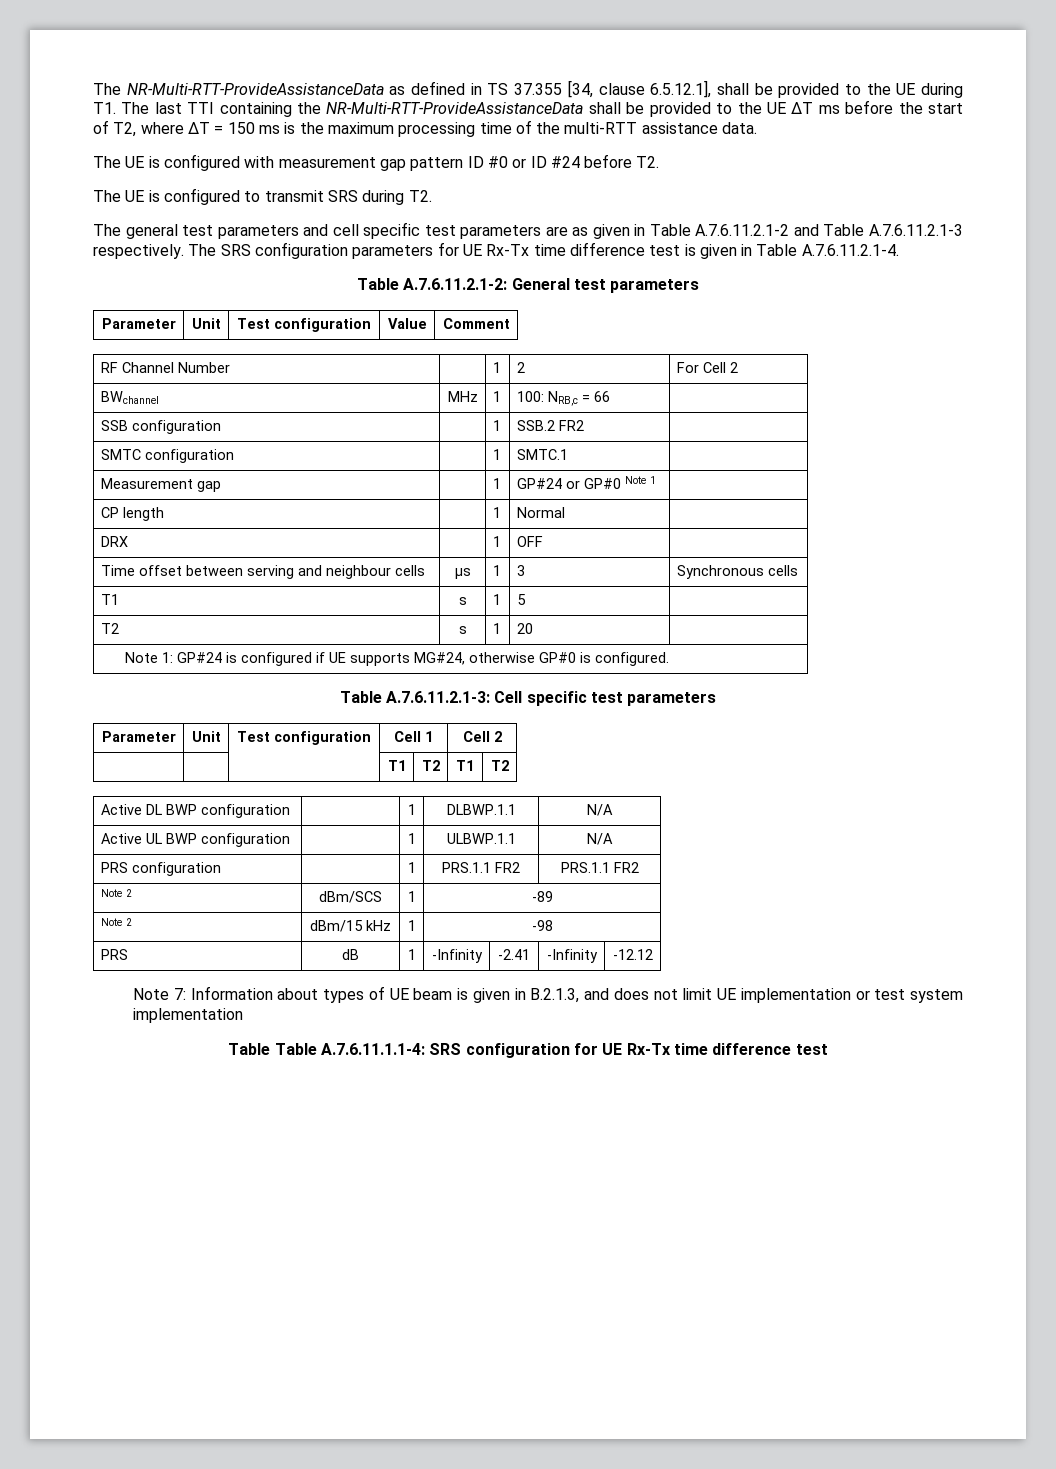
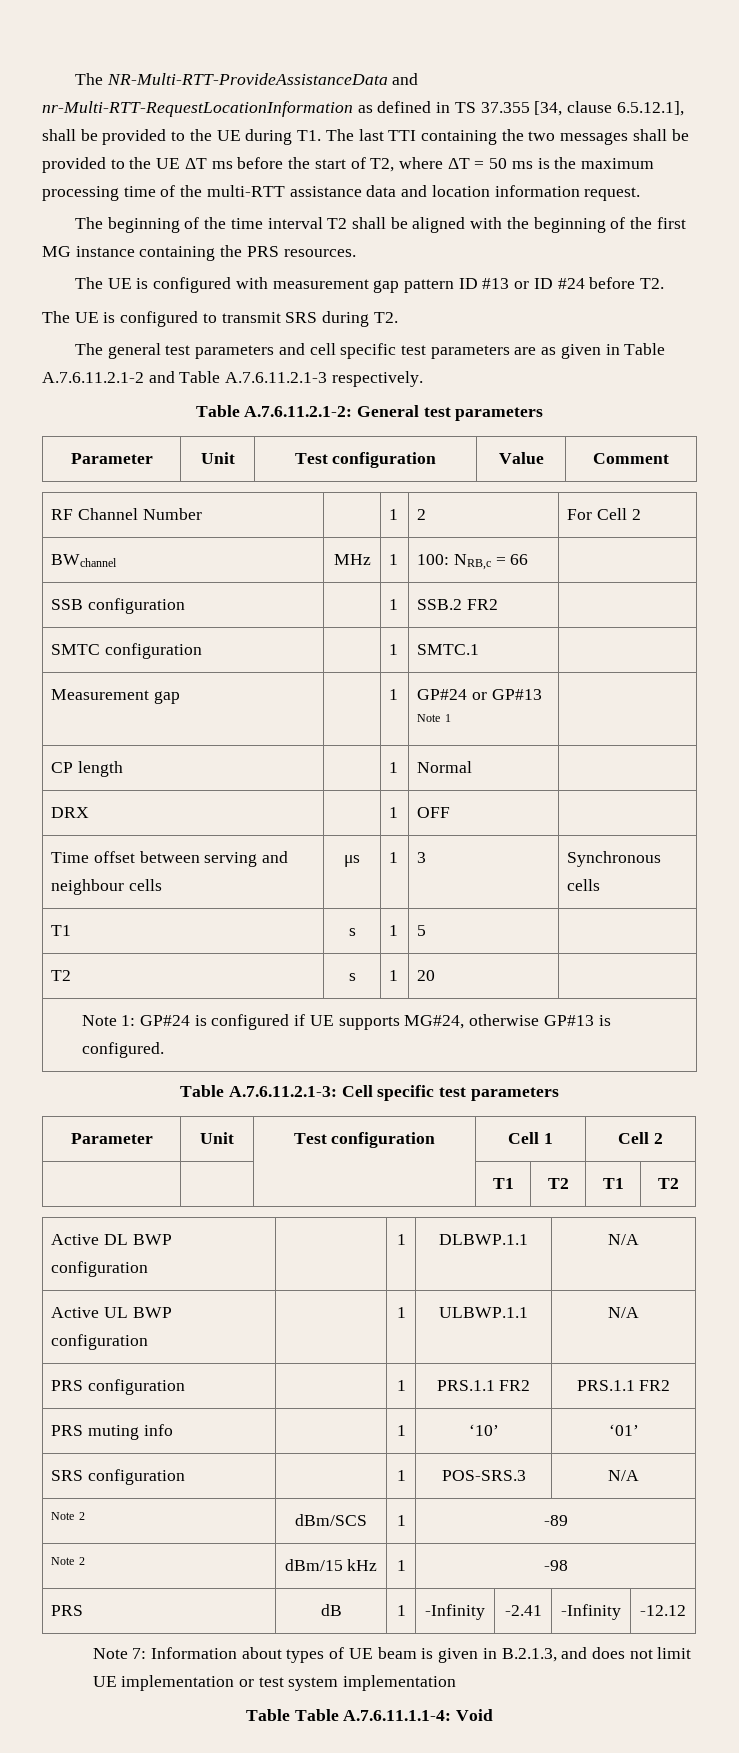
(384, 89) none -> [392,73,419,85] [42,101,353,117] and nr-Multi-RTT-RequestLocationInformation
[326,102,584,114] NR-Multi-RTT-ProvideAssistanceData -> [528,131,629,145] two messages
[227,122,255,134] 150 -> [489,158,508,169] 50
[722,122,758,134] data. -> [366,185,641,201] [74,217,686,233] [42,245,356,261] data and location information request. // The beginning of the time interval T2 shall be aligned with the beginning of the first MG instance containing the PRS resources.
[487,156,508,168] #0 -> [482,278,510,289] #13
[188,242,899,259] The SRS configuration parameters for UE Rx-Tx time difference test is given in Table A.7.6.11.2.1-4. -> (423, 379) none
[583,478,621,489] GP#0 -> [491,689,542,700] GP#13
[538,652,576,663] GP#0 -> [543,1015,594,1026] GP#13
(639, 867) none -> [51,1424,173,1440] [396,1425,406,1436] [468,1424,499,1436] [608,1424,639,1436] [51,1469,185,1485] [396,1470,406,1481] [441,1470,526,1481] [608,1470,639,1481] // PRS muting info | | 1 | ‘10’ | ‘01’ // SRS configuration | | 1 | POS-SRS.3 | N/A
[429,1043,828,1058] SRS configuration for UE Rx-Tx time difference test -> [456,1709,494,1721] Void

